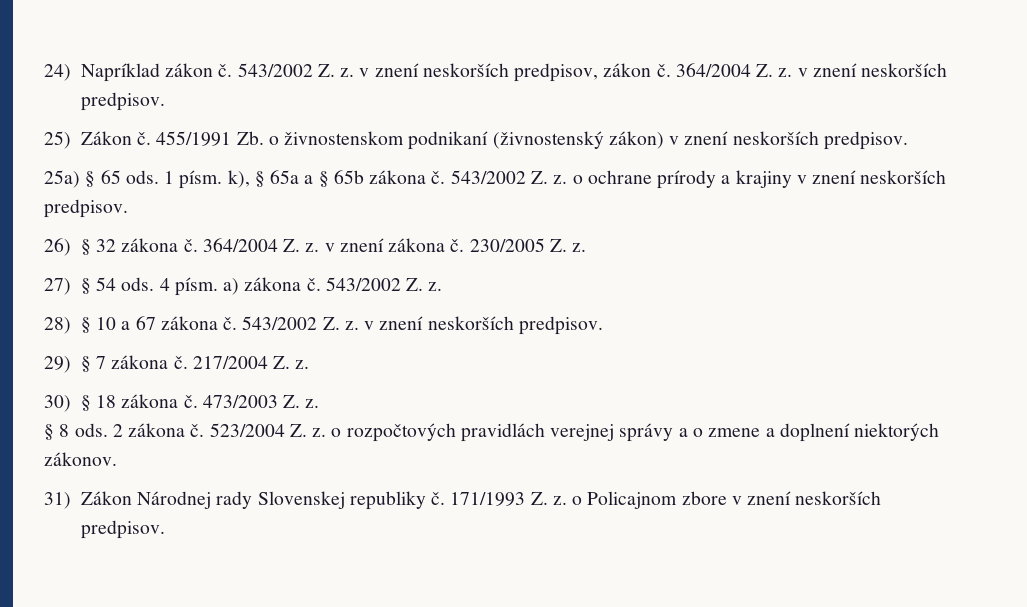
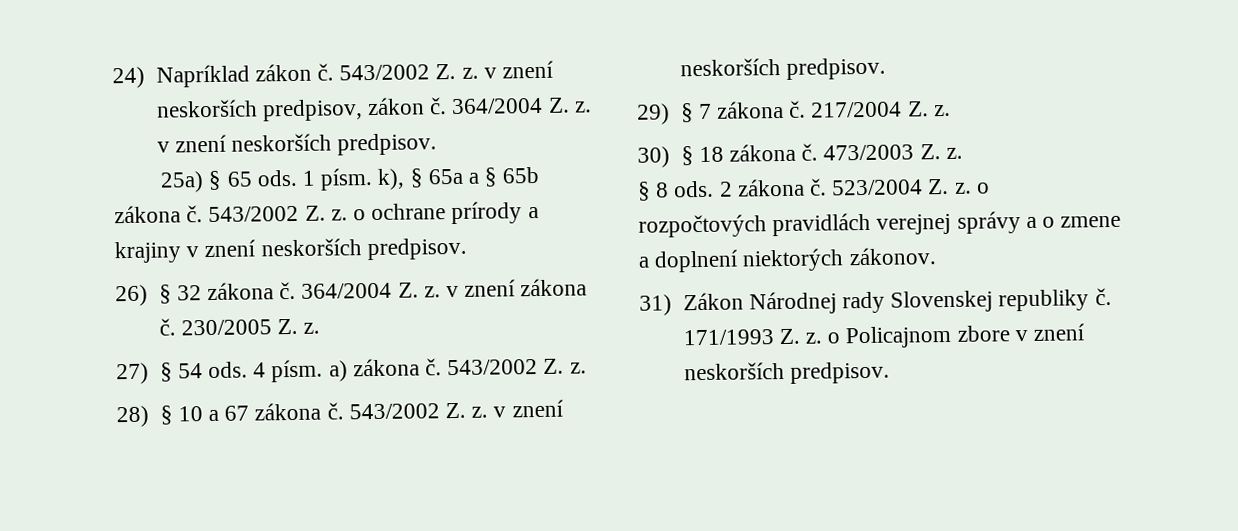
[44,131,908,150] // 25) Zákon č. 455/1991 Zb. o živnostenskom podnikaní (živnostenský zákon) v znení neskorších predpisov. -> (438, 144) none

